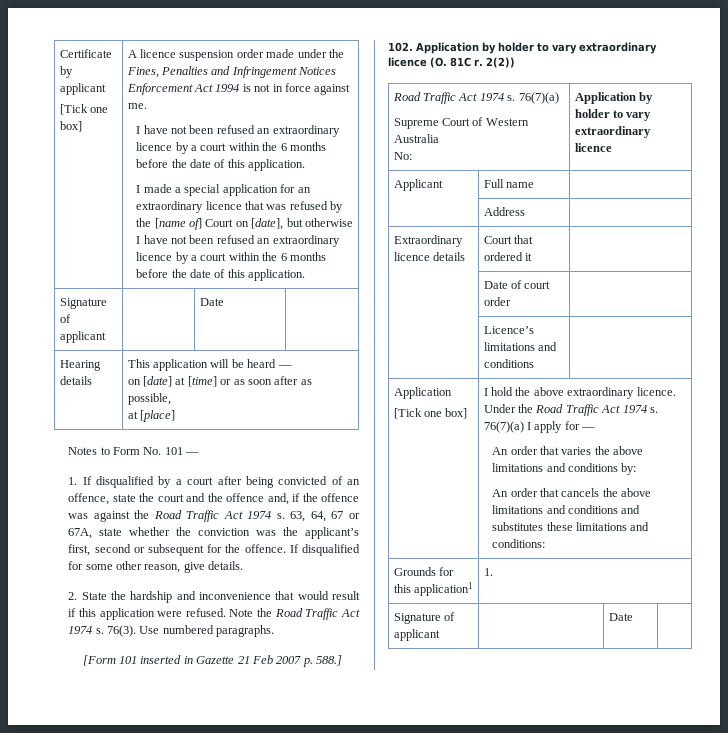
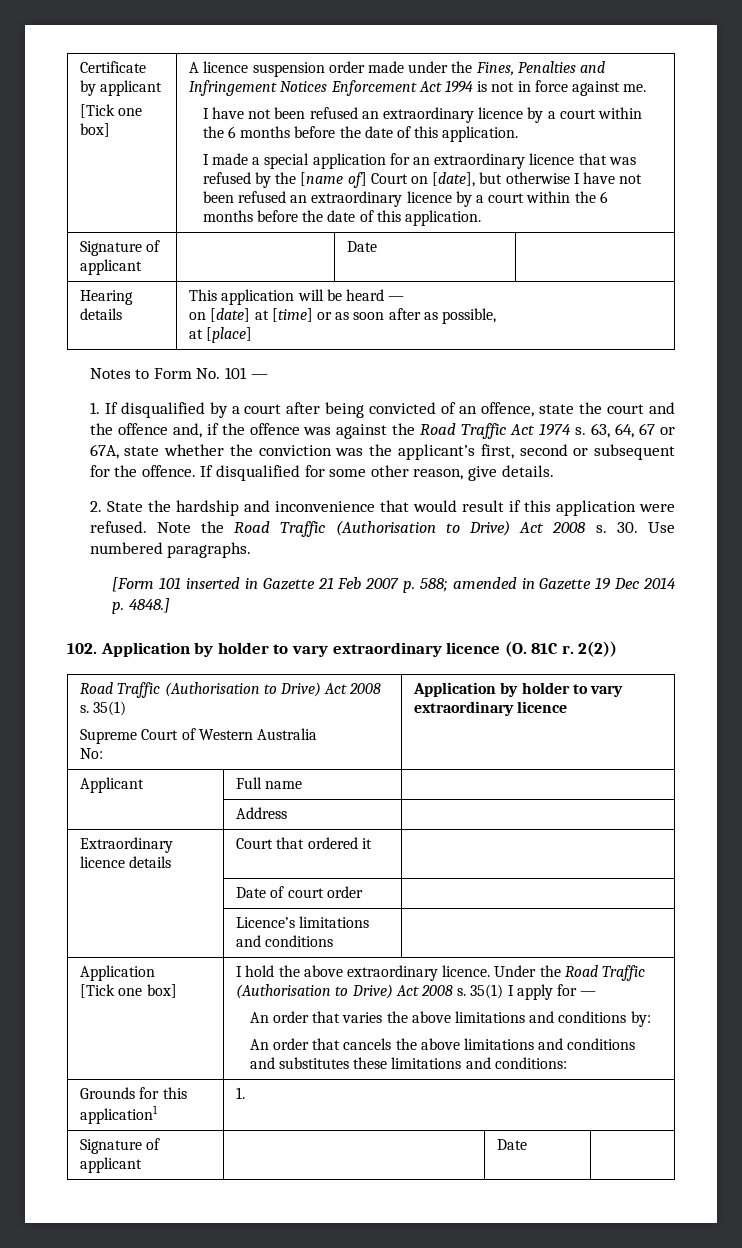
[341,609,361,617] [68,625,137,637] Act 1974 s. 76(3). -> [335,520,638,536] (Authorisation to Drive) Act 2008 s. 30.
[316,655,343,666] 588.] -> [419,577,677,592] [112,598,171,614] 588; amended in Gazette 19 Dec 2014 p. 4848.]
[458,92,559,104] Act 1974 s. 76(7)(a) -> [164,682,382,697] [80,701,127,716] (Authorisation to Drive) Act 2008 s. 35(1)
[601,405,658,413] [483,421,524,433] Act 1974 s. 76(7)(a) -> [236,984,504,999] (Authorisation to Drive) Act 2008 s. 35(1)

